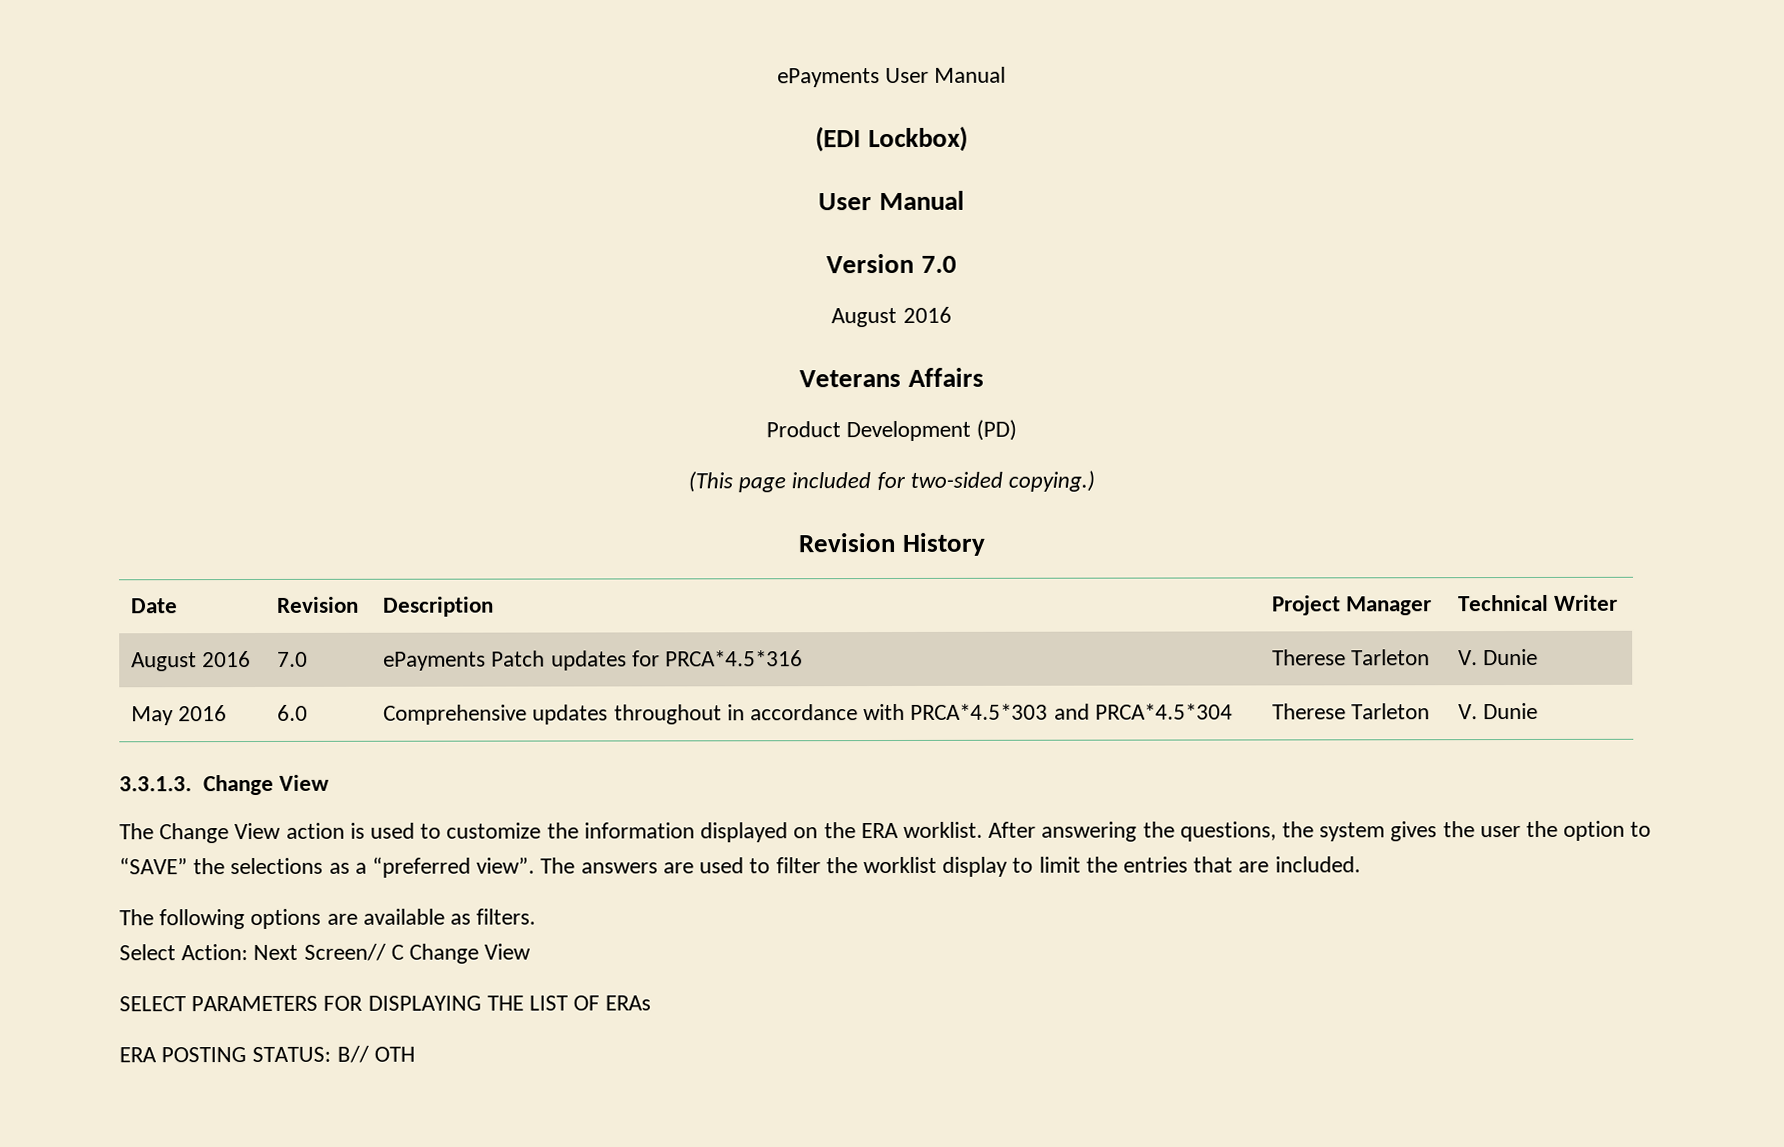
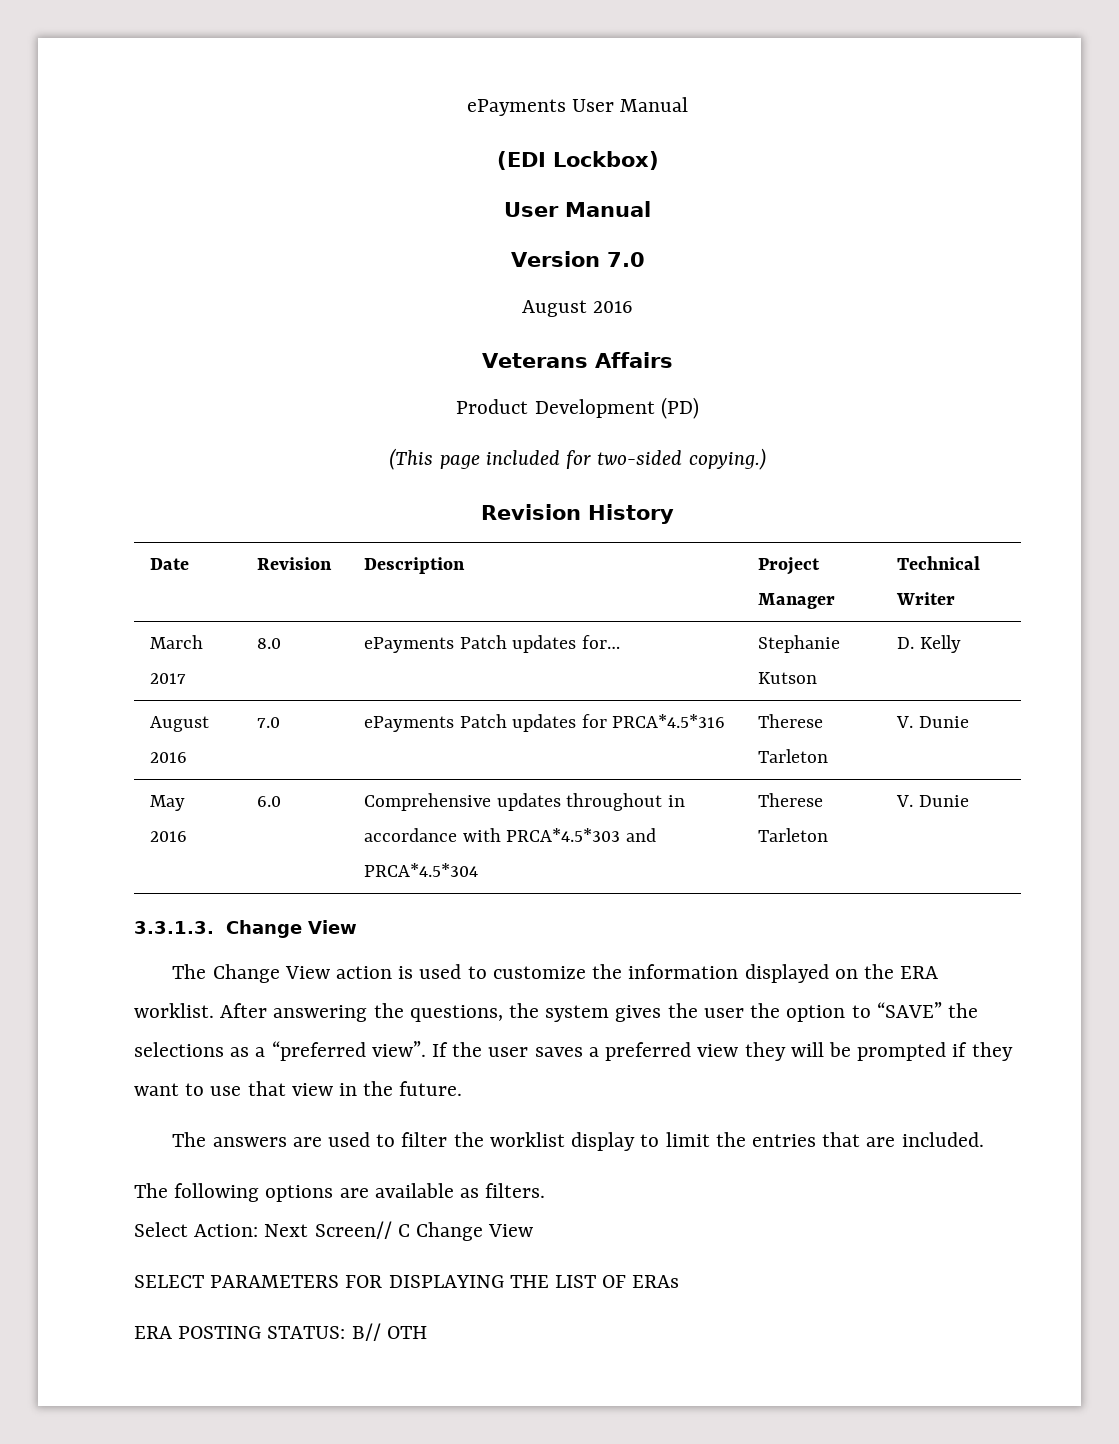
(1619, 602) none -> [150,635,204,649] [150,673,187,684] [257,638,282,649] [364,635,620,653] [758,635,841,653] [758,672,818,684] [897,635,961,653] // March 2017 | 8.0 | ePayments Patch updates for… | Stephanie Kutson | D. Kelly
(536, 865) none -> [432,1042,1013,1061] [134,1081,463,1096] If the user saves a preferred view they will be prompted if they want to use that view in the future. //

